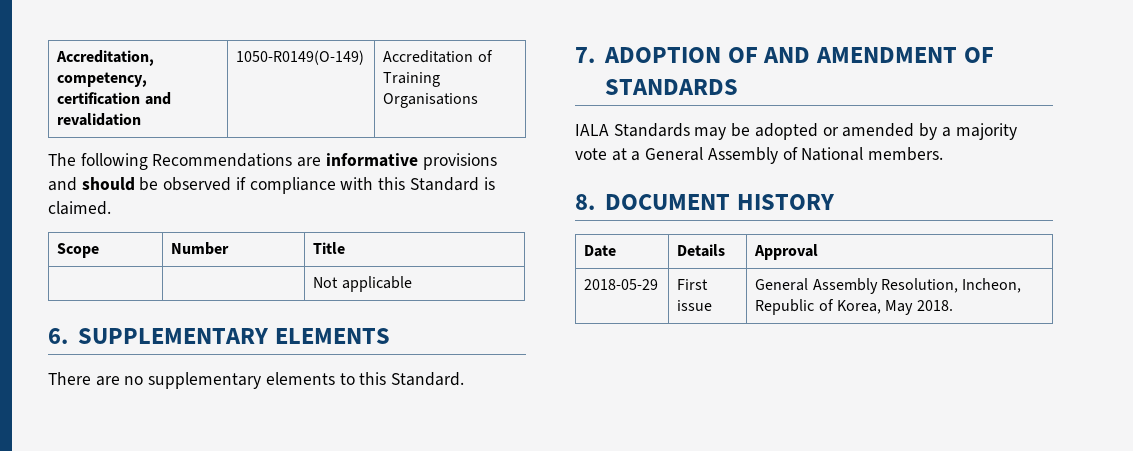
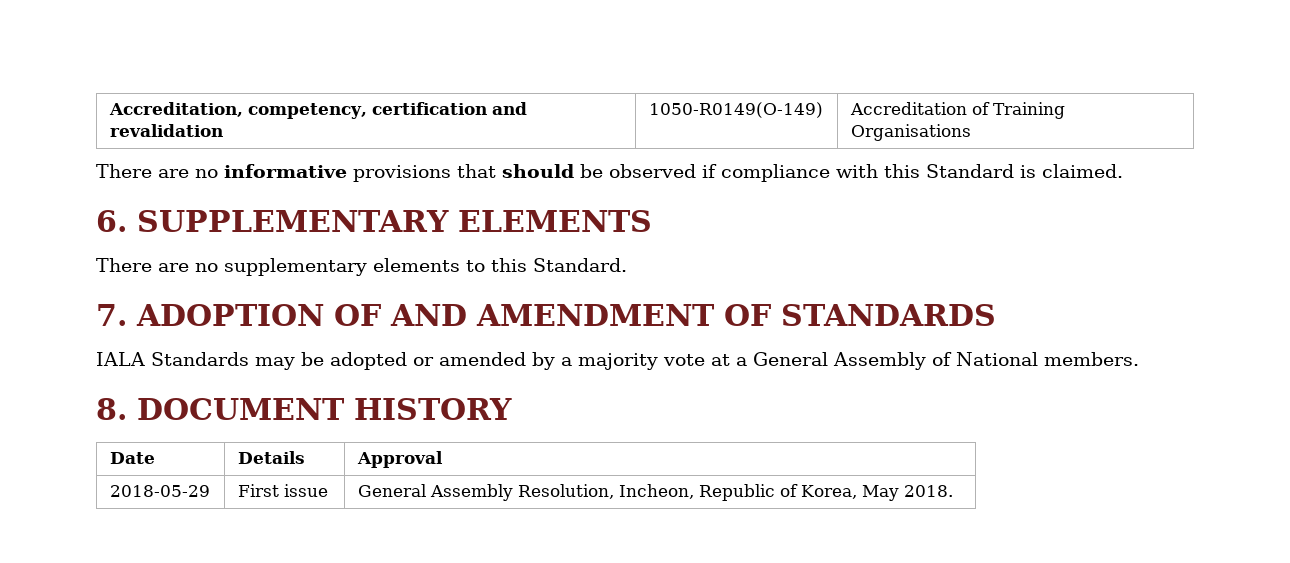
[48,153,322,170] The following Recommendations are -> [96,164,218,178] There are no
[48,177,77,191] and -> [457,164,496,178] that
[57,243,100,258] [171,242,230,255] [313,242,346,254] [313,276,412,292] // Scope | Number | Title // | | Not applicable -> (1123, 171) none

